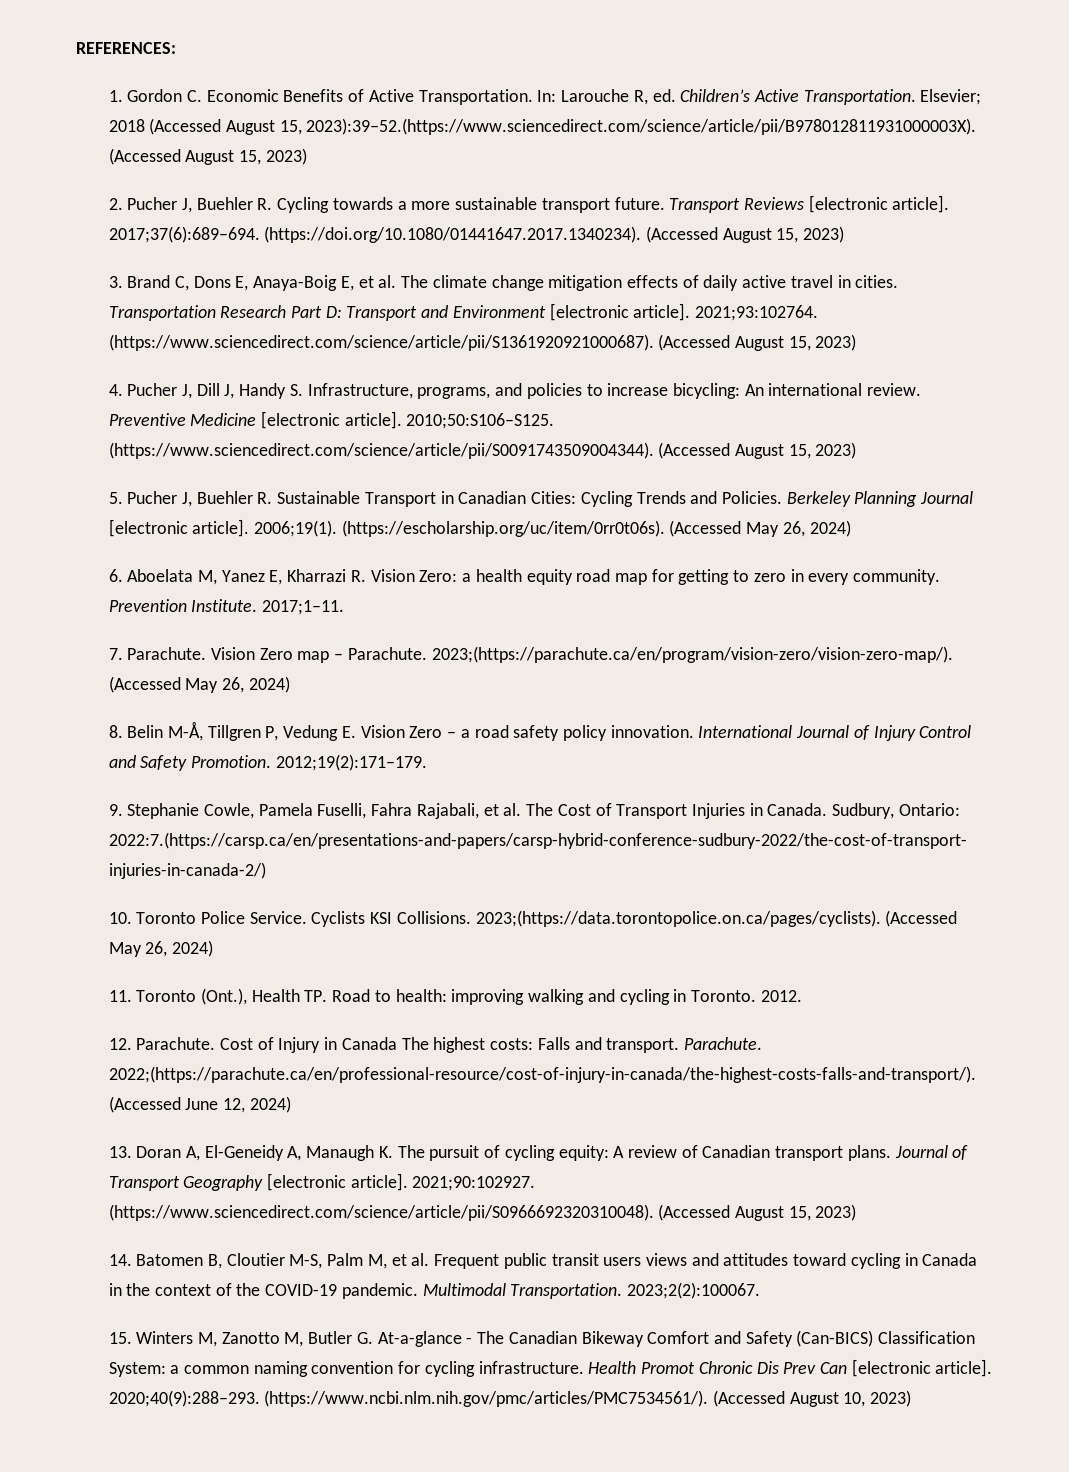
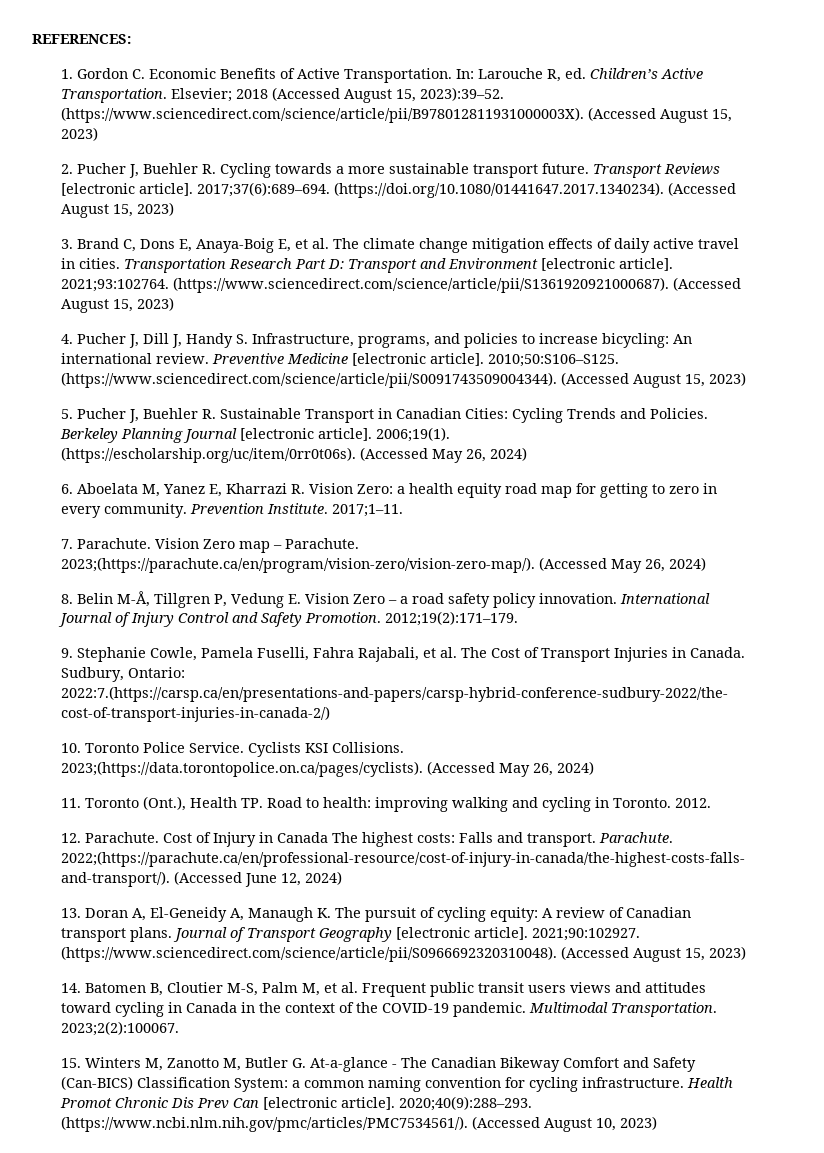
[306,118,977,135] 2023):39–52.(https://www.sciencedirect.com/science/article/pii/B978012811931000003X). -> [419,87,504,101] [60,107,584,123] 2023):39–52. (https://www.sciencedirect.com/science/article/pii/B978012811931000003X).

